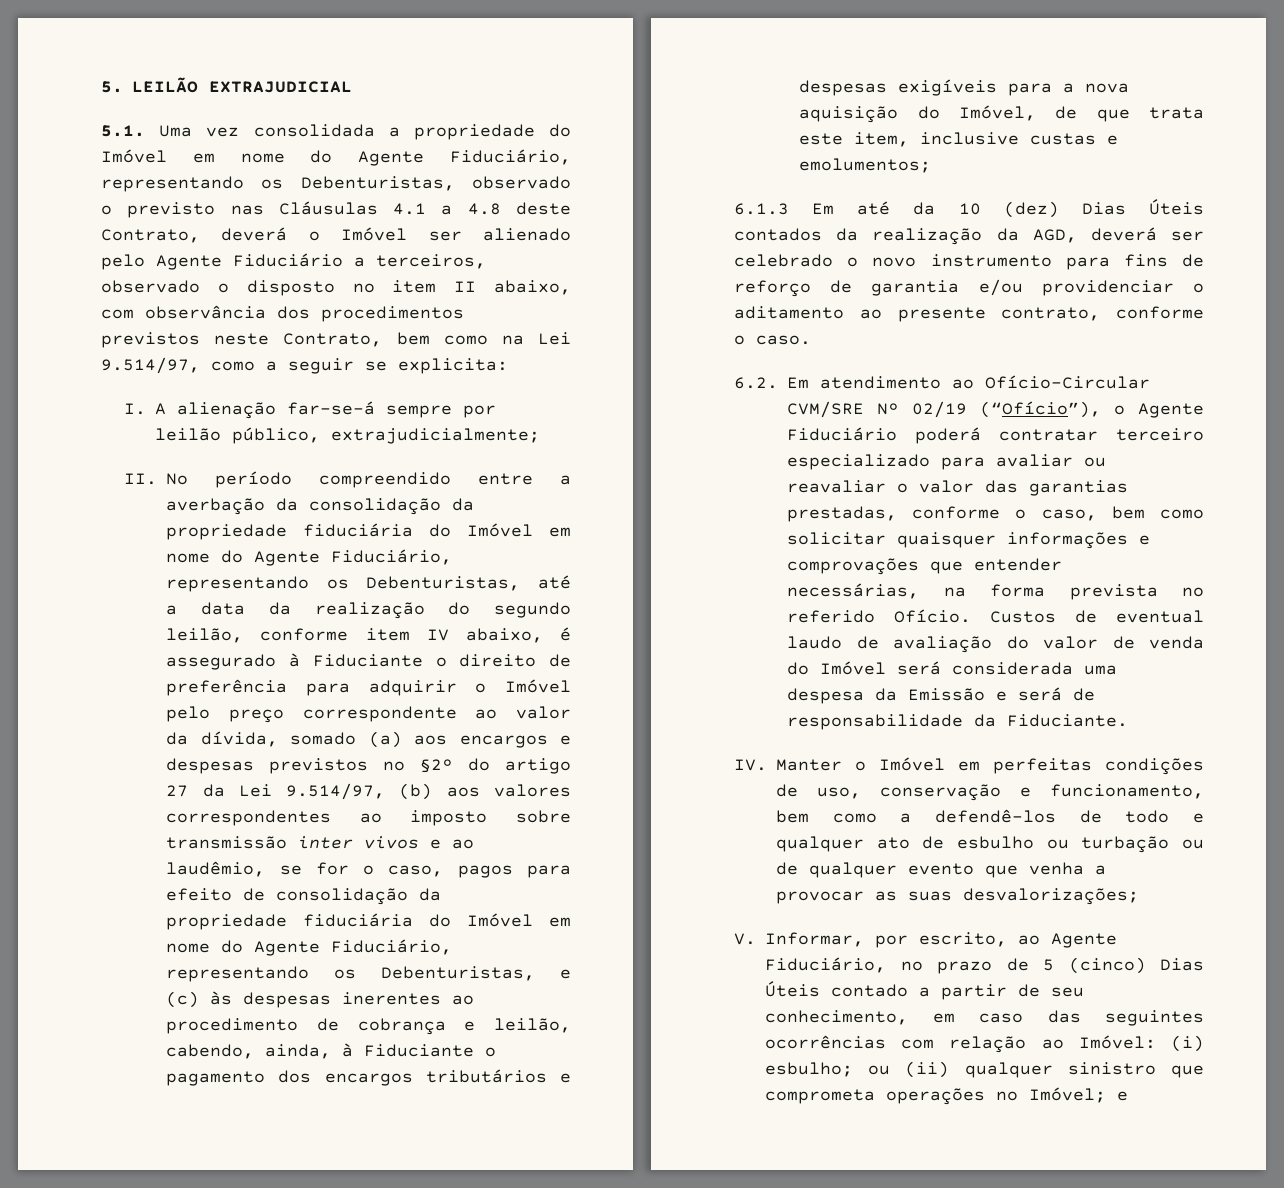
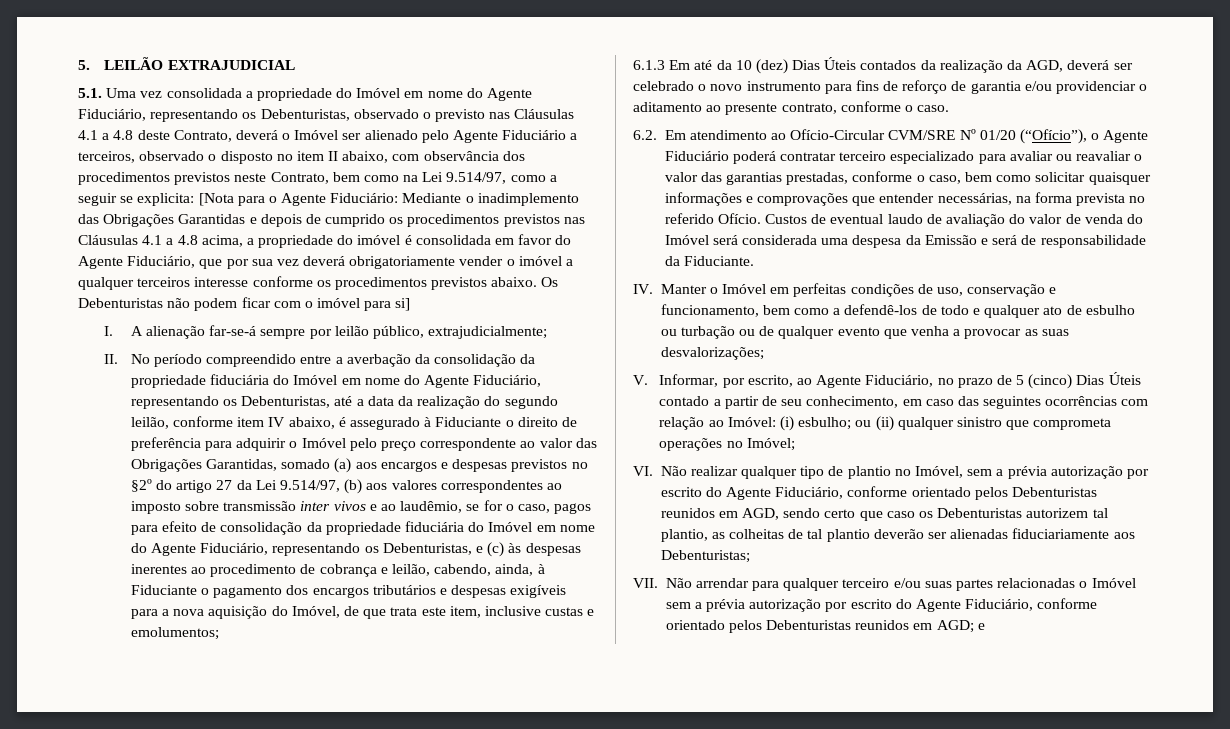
(508, 366) none -> [198,193,579,206] [78,214,585,227] [78,234,572,248] [78,256,574,269] [78,276,559,290] [78,297,411,311] [Nota para o Agente Fiduciário: Mediante o inadimplemento das Obrigações Garantidas e depois de cumprido os procedimentos previstos nas Cláusulas 4.1 a 4.8 acima, a propriedade do imóvel é consolidada em favor do Agente Fiduciário, que por sua vez deverá obrigatoriamente vender o imóvel a qualquer terceiros interesse conforme os procedimentos previstos abaixo. Os Debenturistas não podem ficar com o imóvel para si]
[166,731,278,747] da dívida, -> [575,438,597,448] [130,459,278,472] das Obrigações Garantidas,
[912,401,967,418] 02/19 -> [979,130,1016,140] 01/20
(1106, 1095) none -> [633,466,1149,479] [660,486,1098,500] [660,508,1108,521] [660,528,1135,542] [660,550,750,563] [633,578,1136,591] [665,598,1098,612] [665,620,974,633] // VI. Não realizar qualquer tipo de plantio no Imóvel, sem a prévia autorização por escrito do Agente Fiduciário, conforme orientado pelos Debenturistas reunidos em AGD, sendo certo que caso os Debenturistas autorizem tal plantio, as colheitas de tal plantio deverão ser alienadas fiduciariamente aos Debenturistas; // VII. Não arrendar para qualquer terceiro e/ou suas partes relacionadas o Imóvel sem a prévia autorização por escrito do Agente Fiduciário, conforme orientado pelos Debenturistas reunidos em AGD;

